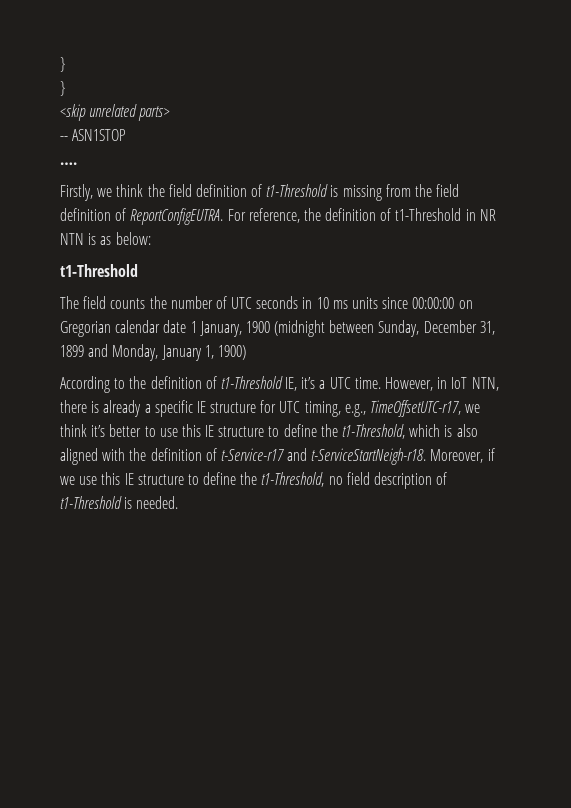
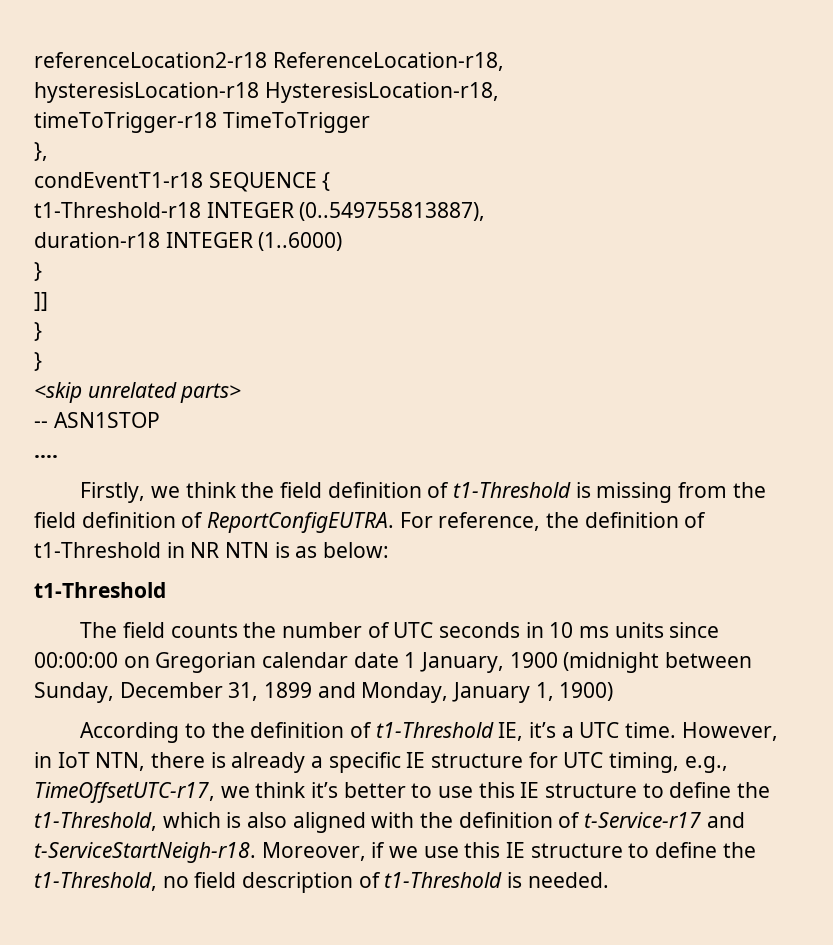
(60, 64) none -> [34,52,504,71] [34,82,499,103] [34,112,370,133] [34,142,48,161] [34,172,331,192] [34,202,486,221] [34,232,343,251] [34,262,42,281] [34,292,48,311] referenceLocation2-r18 ReferenceLocation-r18, // hysteresisLocation-r18 HysteresisLocation-r18, // timeToTrigger-r18 TimeToTrigger // }, // condEventT1-r18 SEQUENCE { // t1-Threshold-r18 INTEGER (0..549755813887), // duration-r18 INTEGER (1..6000) // } // ]] //

